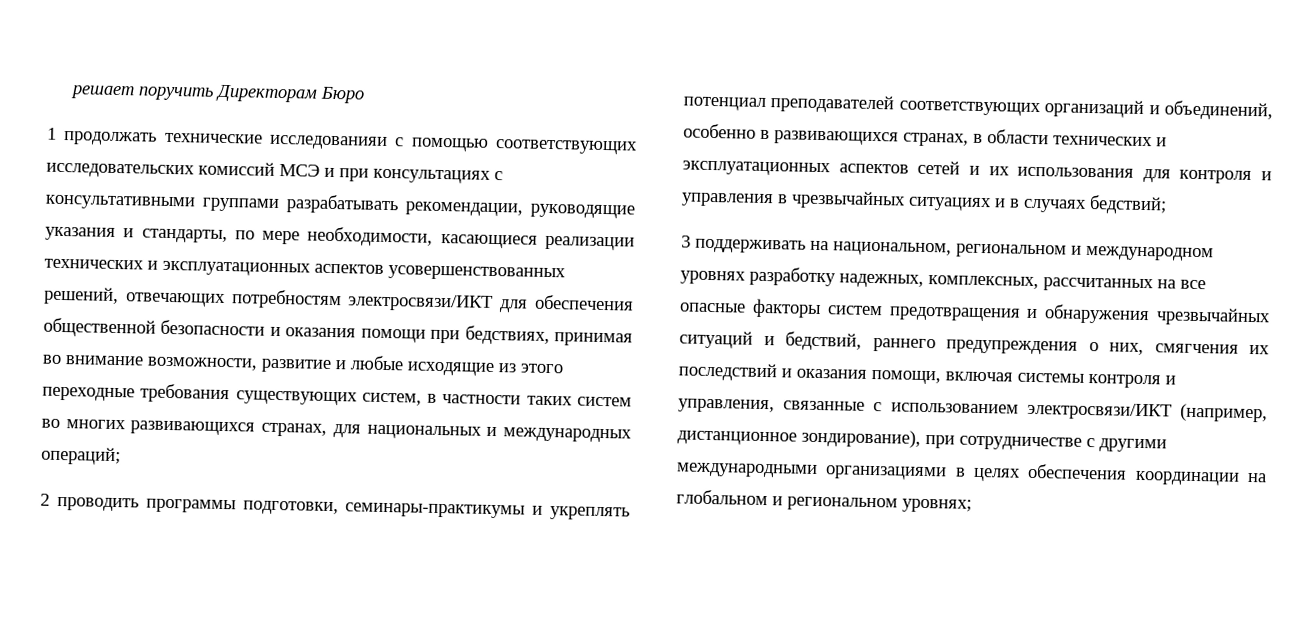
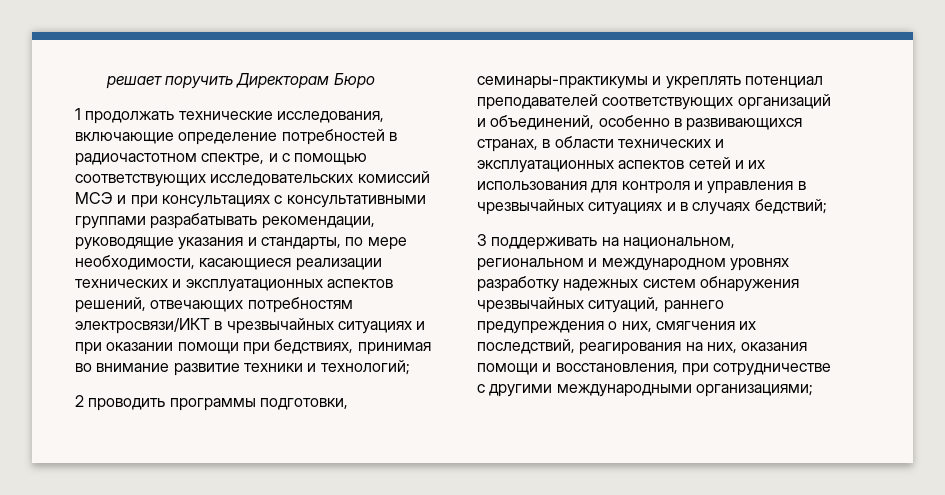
[269,134,388,150] исследованияи -> [276,111,384,123] [75,129,397,145] [75,153,278,166] исследования, включающие определение потребностей в радиочастотном спектре, и
[388,265,566,282] усовершенствованных -> (393, 283) none
[499,294,634,313] [43,317,357,338] для обеспечения общественной безопасности и оказания -> [214,318,426,334] [75,342,174,355] в чрезвычайных ситуациях и при оказании
[147,355,563,377] [42,383,632,407] [41,418,632,443] [41,446,121,466] возможности, развитие и любые исходящие из этого переходные требования существующих систем, в частности таких систем во многих развивающихся странах, для национальных и международных операций; -> [173,360,410,376] развитие техники и технологий;
[839,273,1206,293] [679,298,1271,327] [679,330,862,351] надежных, комплексных, рассчитанных на все опасные факторы систем предотвращения и обнаружения чрезвычайных ситуаций и бедствий, -> [563,276,799,292] [477,297,660,313] надежных систем обнаружения чрезвычайных ситуаций,
[678,362,1176,389] [678,398,1268,423] [677,428,921,448] последствий и оказания помощи, включая системы контроля и управления, связанные с использованием электросвязи/ИКТ (например, дистанционное зондирование), -> [477,339,808,355] [477,363,678,375] последствий, реагирования на них, оказания помощи и восстановления,
[825,463,1267,486] [676,489,972,513] организациями в целях обеспечения координации на глобальном и региональном уровнях; -> [695,384,813,397] организациями;

